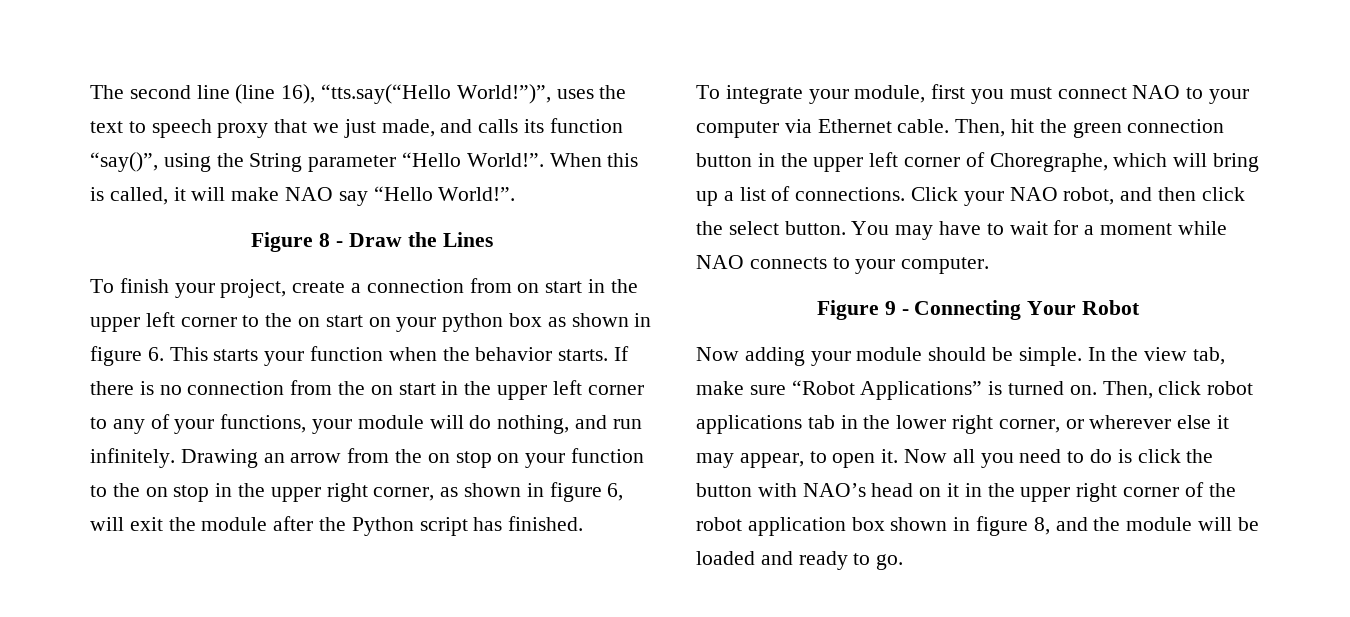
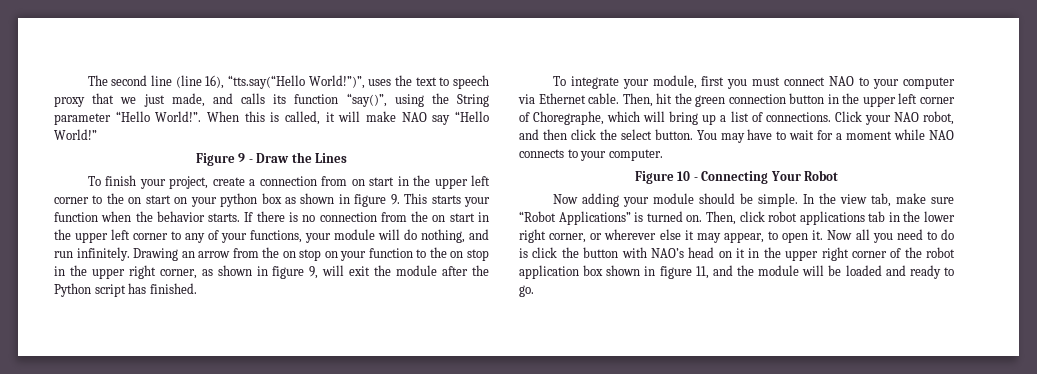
[438,187,516,201] [251,232,331,252] World!”. // Figure 8 -> [54,129,97,140] [195,153,246,166] World!” // Figure 9
[147,347,164,361] 6. -> [390,194,400,205] 9.
[607,483,624,501] 6, -> [309,266,319,279] 9,
[884,301,896,315] 9 -> [677,171,691,181] 10
[1033,517,1050,535] 8, -> [695,266,709,279] 11,

